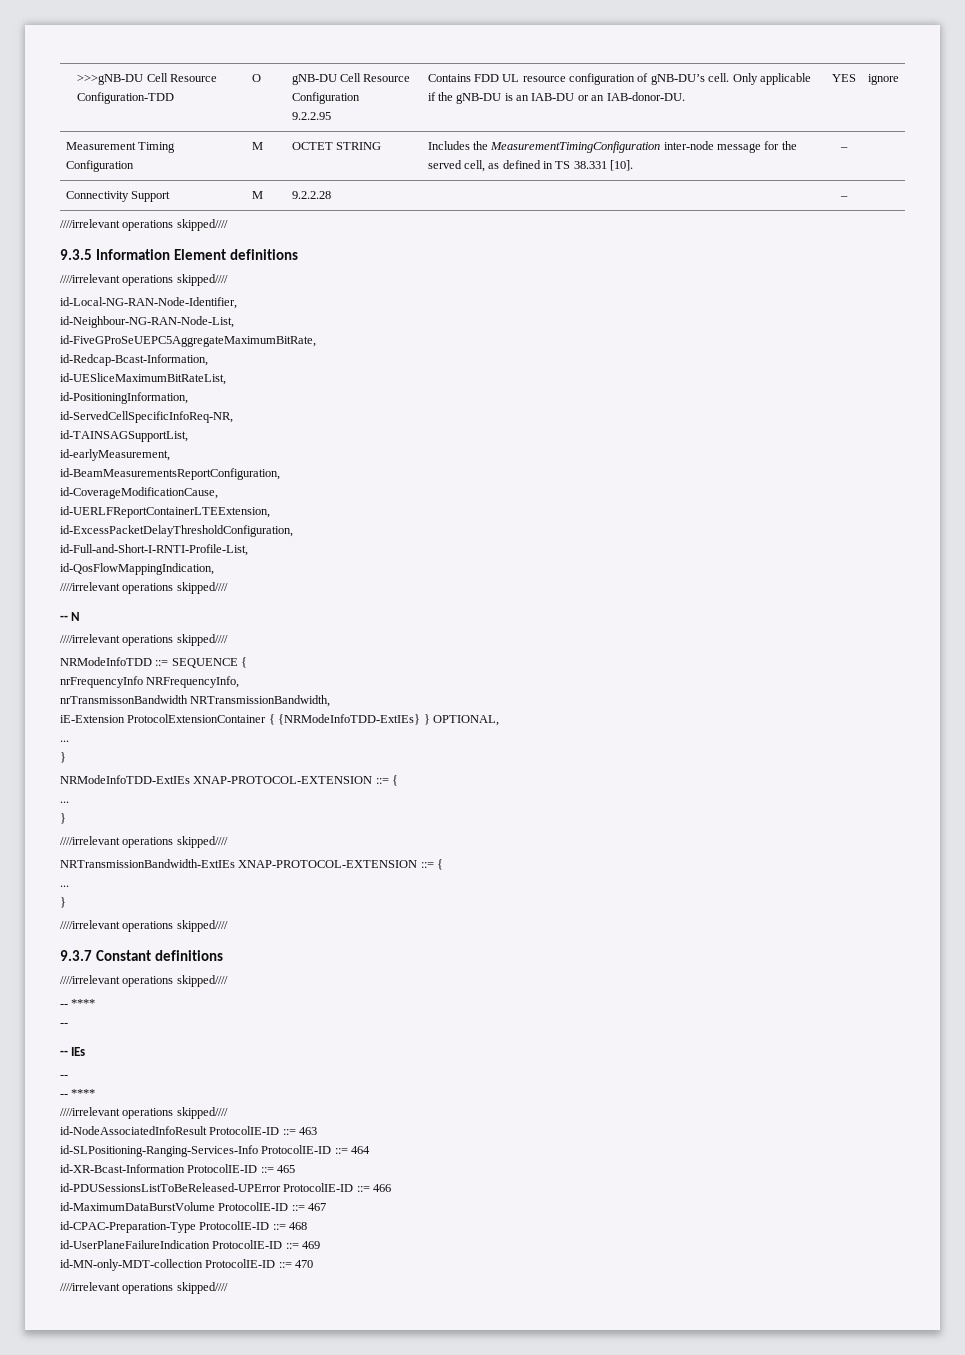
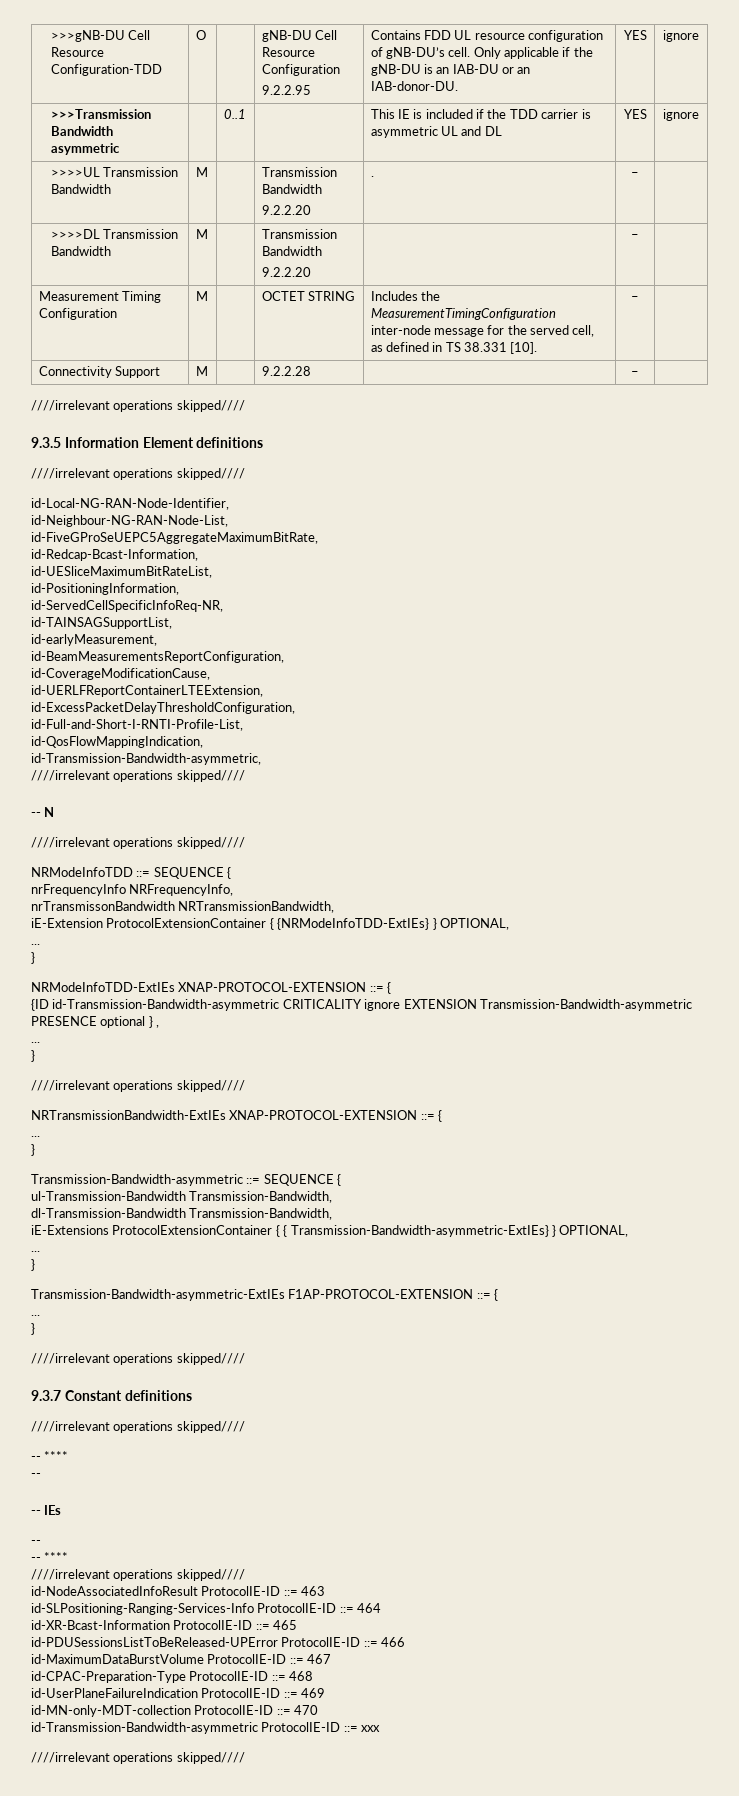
(899, 79) none -> [50,109,151,119] [50,126,113,136] [50,143,120,155] [223,109,246,119] [370,109,591,119] [370,126,502,138] [623,109,647,119] [663,109,699,121] [50,167,179,177] [50,184,111,194] [195,167,208,177] [261,167,337,177] [261,184,322,194] [261,205,311,215] [370,176,374,177] [631,172,639,177] [50,229,179,239] [50,246,111,256] [195,229,208,239] [261,229,337,239] [261,246,322,256] [261,267,311,277] [631,234,639,239] // >>>Transmission Bandwidth asymmetric | | 0..1 | | This IE is included if the TDD carrier is asymmetric UL and DL | YES | ignore // >>>>UL Transmission Bandwidth | M | | Transmission Bandwidth // 9.2.2.20 | . | – | // >>>>DL Transmission Bandwidth | M | | Transmission Bandwidth // 9.2.2.20 | | – |
(214, 569) none -> [31,753,261,765] // id-Transmission-Bandwidth-asymmetric,
(399, 780) none -> [31,999,692,1011] [31,1016,160,1028] // {ID id-Transmission-Bandwidth-asymmetric CRITICALITY ignore EXTENSION Transmission-Bandwidth-asymmetric PRESENCE optional } ,
(66, 902) none -> [31,1174,342,1186] [31,1191,333,1203] [31,1208,333,1220] [31,1225,629,1237] [31,1251,40,1252] [31,1259,35,1271] [31,1289,499,1301] [31,1315,40,1316] [31,1323,35,1335] // Transmission-Bandwidth-asymmetric ::= SEQUENCE { // ul-Transmission-Bandwidth Transmission-Bandwidth, // dl-Transmission-Bandwidth Transmission-Bandwidth, // iE-Extensions ProtocolExtensionContainer { { Transmission-Bandwidth-asymmetric-ExtIEs} } OPTIONAL, // ... // } // Transmission-Bandwidth-asymmetric-ExtIEs F1AP-PROTOCOL-EXTENSION ::= { // ... // }
(314, 1264) none -> [31,1722,381,1734] // id-Transmission-Bandwidth-asymmetric ProtocolIE-ID ::= xxx

